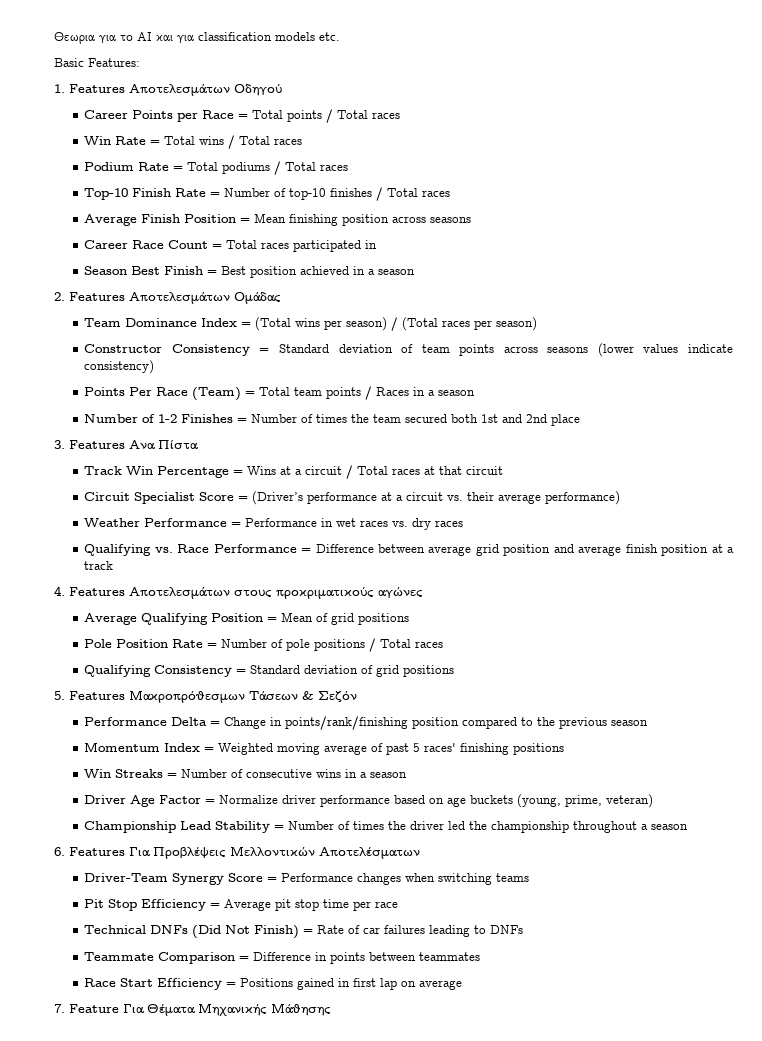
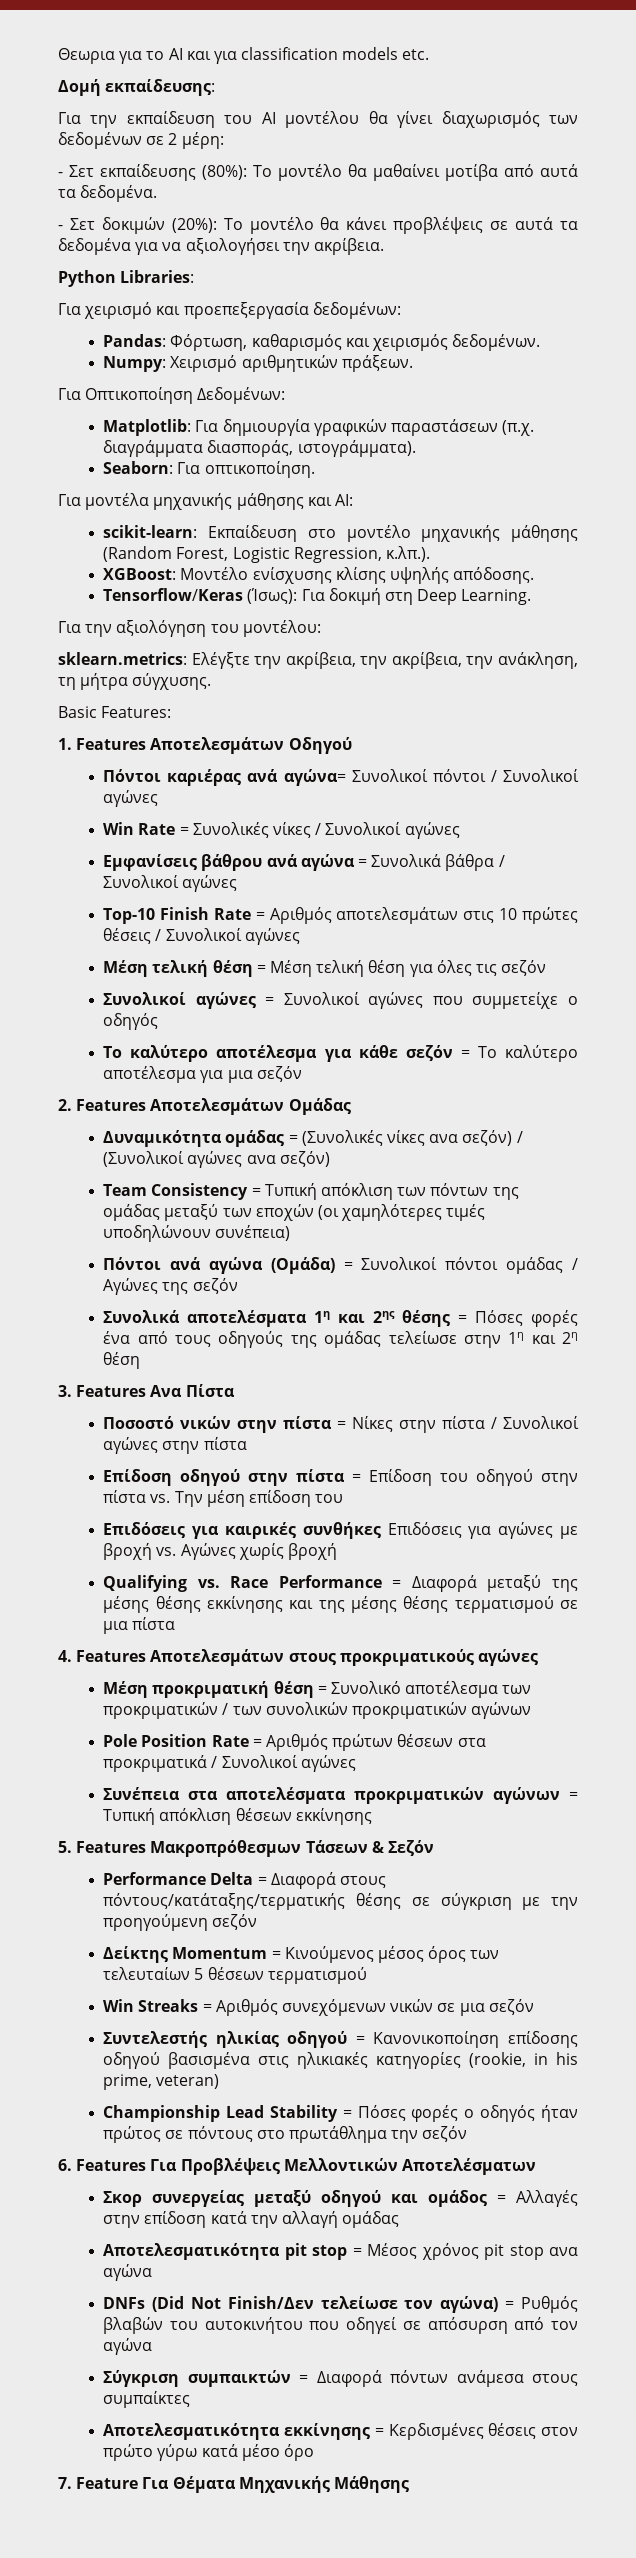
(340, 36) none -> [58,79,216,96] [58,111,578,128] [58,132,224,149] [58,164,578,181] [58,185,158,202] [58,217,578,234] [58,238,384,255] [58,270,195,287] [58,302,401,319] [103,334,541,351] [103,355,413,372] [58,387,286,404] [103,419,535,436] [103,440,416,457] [103,461,315,478] [58,493,353,510] [103,525,578,542] [103,546,430,563] [103,567,535,584] [103,588,532,605] [58,620,321,637] [58,652,578,669] [58,673,212,690] // Δομή εκπαίδευσης: // Για την εκπαίδευση του ΑΙ μοντέλου θα γίνει διαχωρισμός των δεδομένων σε 2 μέρη: // - Σετ εκπαίδευσης (80%): Το μοντέλο θα μαθαίνει μοτίβα από αυτά τα δεδομένα. // - Σετ δοκιμών (20%): Το μοντέλο θα κάνει προβλέψεις σε αυτά τα δεδομένα για να αξιολογήσει την ακρίβεια. // Python Libraries: // Για χειρισμό και προεπεξεργασία δεδομένων: // Pandas: Φόρτωση, καθαρισμός και χειρισμός δεδομένων. // Numpy: Χειρισμό αριθμητικών πράξεων. // Για Οπτικοποίηση Δεδομένων: // Matplotlib: Για δημιουργία γραφικών παραστάσεων (π.χ. διαγράμματα διασποράς, ιστογράμματα). // Seaborn: Για οπτικοποίηση. // Για μοντέλα μηχανικής μάθησης και AI: // scikit-learn: Εκπαίδευση στο μοντέλο μηχανικής μάθησης (Random Forest, Logistic Regression, κ.λπ.). // XGBoost: Μοντέλο ενίσχυσης κλίσης υψηλής απόδοσης. // Tensorflow/Keras (Ίσως): Για δοκιμή στη Deep Learning. // Για την αξιολόγηση του μοντέλου: // sklearn.metrics: Ελέγξτε την ακρίβεια, την ακρίβεια, την ανάκληση, τη μήτρα σύγχυσης.
[84,109,401,123] [84,135,303,149] [84,161,349,175] [84,187,451,201] [84,213,472,226] [84,240,378,252] [84,266,416,278] [54,292,281,304] [84,317,538,331] [84,343,733,357] [84,360,155,374] [84,386,476,401] [84,414,581,426] [54,440,198,449] [84,465,504,479] [84,491,621,505] [84,518,464,530] Career Points per Race = Total points / Total races // Win Rate = Total wins / Total races // Podium Rate = Total podiums / Total races // Top-10 Finish Rate = Number of top-10 finishes / Total races // Average Finish Position = Mean finishing position across seasons // Career Race Count = Total races participated in // Season Best Finish = Best position achieved in a season // 2. Features Αποτελεσμάτων Ομάδας // Team Dominance Index = (Total wins per season) / (Total races per season) // Constructor Consistency = Standard deviation of team points across seasons (lower values indicate consistency) // Points Per Race (Team) = Total team points / Races in a season // Number of 1-2 Finishes = Number of times the team secured both 1st and 2nd place // 3. Features Ανα Πίστα // Track Win Percentage = Wins at a circuit / Total races at that circuit // Circuit Specialist Score = (Driver’s performance at a circuit vs. their average performance) // Weather Performance = Performance in wet races vs. dry races -> [103,769,579,786] [103,790,159,807] [103,822,460,839] [103,854,505,871] [103,875,238,892] [103,907,578,924] [103,928,300,945] [103,960,547,977] [103,992,578,1009] [103,1013,159,1030] [103,1045,578,1062] [103,1066,302,1083] [58,1098,351,1115] [103,1130,523,1147] [103,1151,330,1168] [103,1183,519,1200] [103,1204,486,1221] [103,1225,291,1242] [103,1257,578,1274] [103,1278,238,1295] [103,1310,578,1327] [103,1331,578,1348] [103,1352,141,1369] [58,1384,234,1397] [103,1416,579,1433] [103,1437,247,1454] [103,1469,578,1486] [103,1490,344,1507] [103,1522,578,1539] [103,1543,337,1560] Πόντοι καριέρας ανά αγώνα= Συνολικοί πόντοι / Συνολικοί αγώνες // Win Rate = Συνολικές νίκες / Συνολικοί αγώνες // Εμφανίσεις βάθρου ανά αγώνα = Συνολικά βάθρα / Συνολικοί αγώνες // Top-10 Finish Rate = Αριθμός αποτελεσμάτων στις 10 πρώτες θέσεις / Συνολικοί αγώνες // Μέση τελική θέση = Μέση τελική θέση για όλες τις σεζόν // Συνολικοί αγώνες = Συνολικοί αγώνες που συμμετείχε ο οδηγός // Το καλύτερο αποτέλεσμα για κάθε σεζόν = Το καλύτερο αποτέλεσμα για μια σεζόν // 2. Features Αποτελεσμάτων Ομάδας // Δυναμικότητα ομάδας = (Συνολικές νίκες ανα σεζόν) / (Συνολικοί αγώνες ανα σεζόν) // Team Consistency = Τυπική απόκλιση των πόντων της ομάδας μεταξύ των εποχών (οι χαμηλότερες τιμές υποδηλώνουν συνέπεια) // Πόντοι ανά αγώνα (Ομάδα) = Συνολικοί πόντοι ομάδας / Αγώνες της σεζόν // Συνολικά αποτελέσματα 1η και 2ης θέσης = Πόσες φορές ένα από τους οδηγούς της ομάδας τελείωσε στην 1η και 2η θέση // 3. Features Ανα Πίστα // Ποσοστό νικών στην πίστα = Νίκες στην πίστα / Συνολικοί αγώνες στην πίστα // Επίδοση οδηγού στην πίστα = Επίδοση του οδηγού στην πίστα vs. Την μέση επίδοση του // Επιδόσεις για καιρικές συνθήκες Επιδόσεις για αγώνες με βροχή vs. Αγώνες χωρίς βροχή
[315,544,734,556] [84,561,114,570] Difference between average grid position and average finish position at a track -> [411,1575,578,1592] [103,1596,578,1613] [103,1617,176,1634] Διαφορά μεταξύ της μέσης θέσης εκκίνησης και της μέσης θέσης τερματισμού σε μια πίστα
[84,612,410,625] [84,638,444,652] [84,665,455,677] Average Qualifying Position = Mean of grid positions // Pole Position Rate = Number of pole positions / Total races // Qualifying Consistency = Standard deviation of grid positions -> [103,1681,532,1698] [103,1702,532,1719] [103,1734,486,1751] [103,1755,356,1772] [103,1787,578,1804] [103,1808,372,1825] Μέση προκριματική θέση = Συνολικό αποτέλεσμα των προκριματικών / των συνολικών προκριματικών αγώνων // Pole Position Rate = Αριθμός πρώτων θέσεων στα προκριματικά / Συνολικοί αγώνες // Συνέπεια στα αποτελέσματα προκριματικών αγώνων = Τυπική απόκλιση θέσεων εκκίνησης
[224,716,649,730] [84,742,565,755] [84,769,408,778] [84,794,562,808] Change in points/rank/finishing position compared to the previous season // Momentum Index = Weighted moving average of past 5 races' finishing positions // Win Streaks = Number of consecutive wins in a season // Driver Age Factor = Normalize driver performance based on age buckets (young, -> [270,1872,386,1889] [103,1893,578,1910] [103,1914,258,1931] [103,1946,500,1963] [103,1967,367,1984] [103,1999,534,2016] [103,2031,578,2048] [103,2052,578,2069] Διαφορά στους πόντους/κατάταξης/τερματικής θέσης σε σύγκριση με την προηγούμενη σεζόν // Δείκτης Momentum = Κινούμενος μέσος όρος των τελευταίων 5 θέσεων τερματισμού // Win Streaks = Αριθμός συνεχόμενων νικών σε μια σεζόν // Συντελεστής ηλικίας οδηγού = Κανονικοποίηση επίδοσης οδηγού βασισμένα στις ηλικιακές κατηγορίες (rookie, in his
[288,821,689,833] Number of times the driver led the championship throughout a season -> [357,2105,578,2122] [103,2126,468,2143] Πόσες φορές ο οδηγός ήταν πρώτος σε πόντους στο πρωτάθλημα την σεζόν
[84,873,530,885] [84,899,399,911] [84,925,524,939] [84,952,481,964] [84,978,463,990] Driver-Team Synergy Score = Performance changes when switching teams // Pit Stop Efficiency = Average pit stop time per race // Technical DNFs (Did Not Finish) = Rate of car failures leading to DNFs // Teammate Comparison = Difference in points between teammates // Race Start Efficiency = Positions gained in first lap on average -> [103,2190,578,2207] [103,2211,400,2228] [103,2243,578,2260] [103,2264,153,2281] [103,2296,578,2313] [103,2317,578,2334] [103,2338,153,2355] [103,2370,578,2387] [103,2391,191,2408] [103,2423,578,2440] [103,2444,314,2461] Σκορ συνεργείας μεταξύ οδηγού και ομάδος = Αλλαγές στην επίδοση κατά την αλλαγή ομάδας // Αποτελεσματικότητα pit stop = Μέσος χρόνος pit stop ανα αγώνα // DNFs (Did Not Finish/Δεν τελείωσε τον αγώνα) = Ρυθμός βλαβών του αυτοκινήτου που οδηγεί σε απόσυρση από τον αγώνα // Σύγκριση συμπαικτών = Διαφορά πόντων ανάμεσα στους συμπαίκτες // Αποτελεσματικότητα εκκίνησης = Κερδισμένες θέσεις στον πρώτο γύρω κατά μέσο όρο

